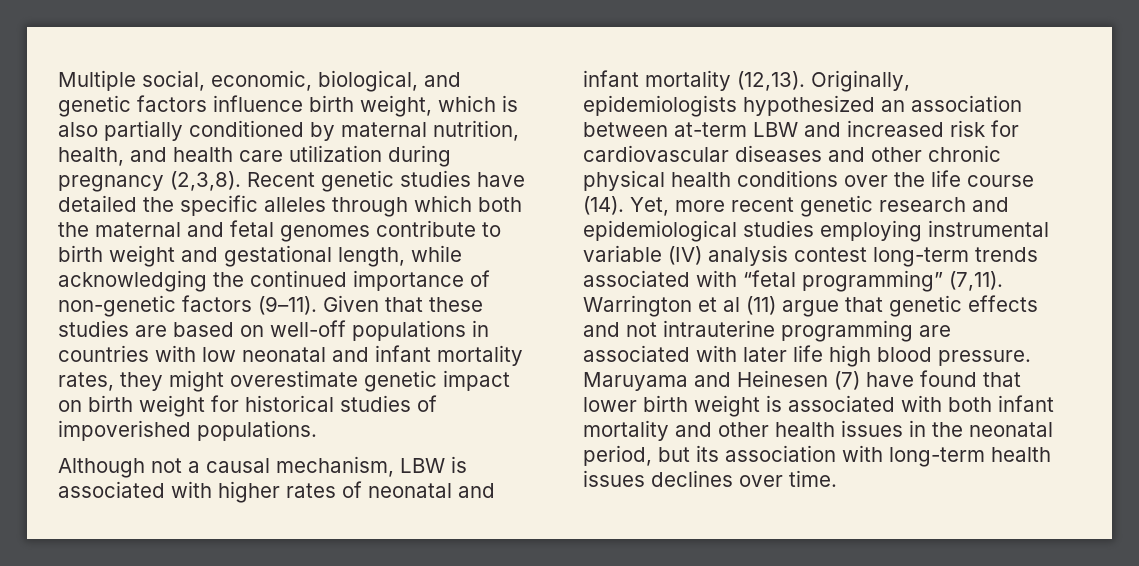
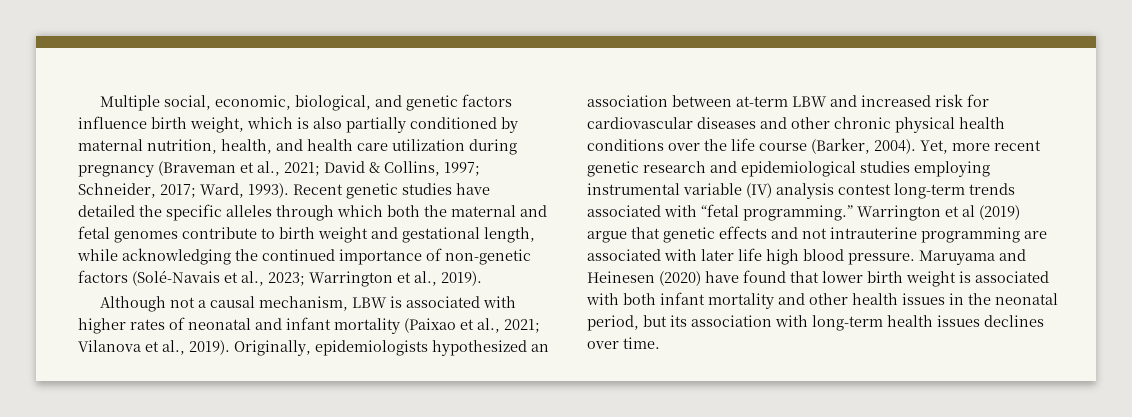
[170,171,241,191] (2,3,8). -> [158,161,480,176] [78,183,289,198] (Braveman et al., 2021; David & Collins, 1997; Schneider, 2017; Ward, 1993).
[258,295,483,315] [58,320,489,341] [58,345,523,366] [58,370,510,392] [58,395,437,417] [58,420,317,441] (9–11). Given that these studies are based on well-off populations in countries with low neonatal and infant mortality rates, they might overestimate genetic impact on birth weight for historical studies of impoverished populations. -> [132,270,482,287] (Solé-Navais et al., 2023; Warrington et al., 2019).
[737,71,805,91] (12,13). -> [404,318,540,333] [78,340,230,355] (Paixao et al., 2021; Vilanova et al., 2019).
[583,196,624,215] (14). -> [811,138,916,154] (Barker, 2004).
[802,270,1003,292] programming” (7,11). -> [743,205,853,221] programming.”
[746,296,776,315] (11) -> [979,205,1020,220] (2019)
[834,371,860,390] (7) -> [659,271,701,286] (2020)

